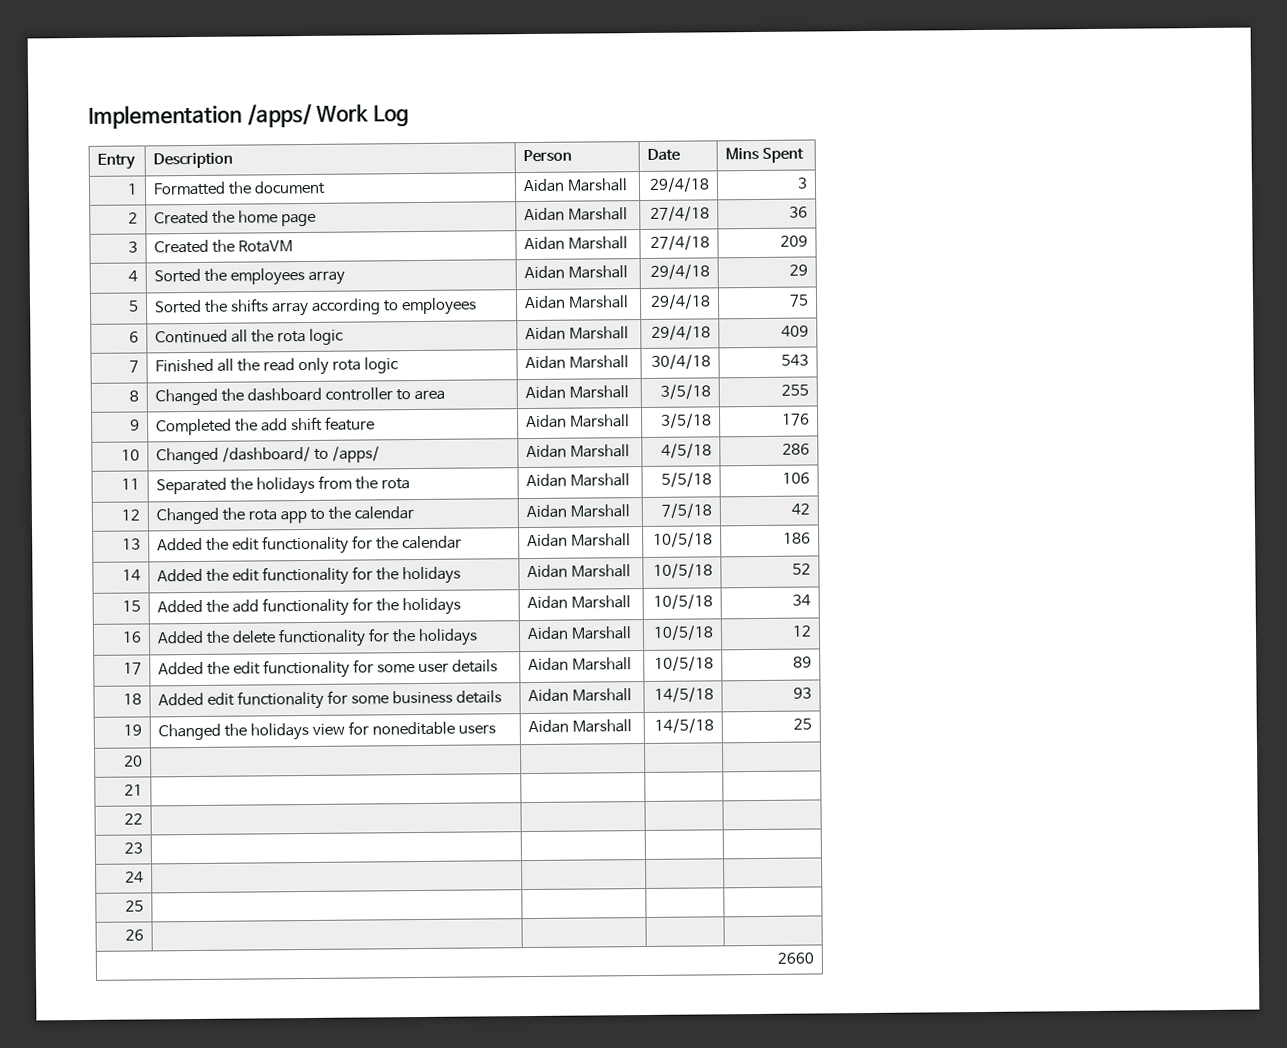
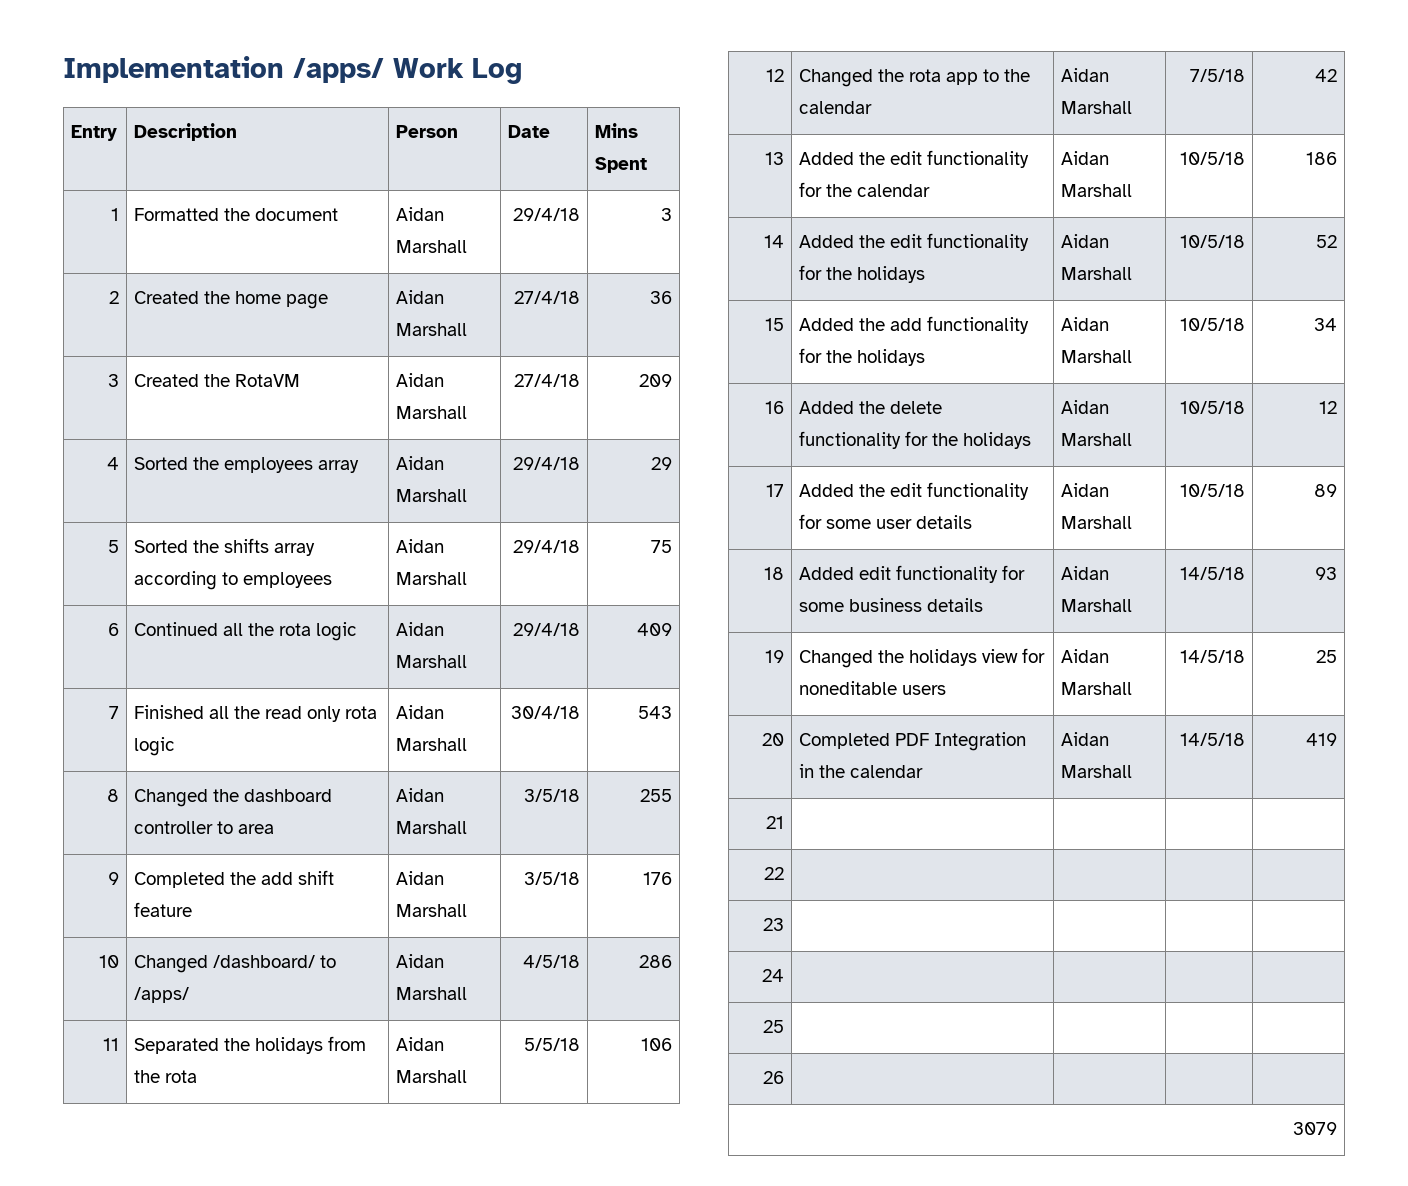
(143, 761) | | | -> [799,732,1027,751] [799,764,924,778] [1061,732,1110,746] [1061,765,1133,778] [1179,733,1245,746] [1305,733,1337,746] Completed PDF Integration in the calendar | Aidan Marshall | 14/5/18 | 419
[776,952,814,964] 2660 -> [1292,1122,1337,1135] 3079

